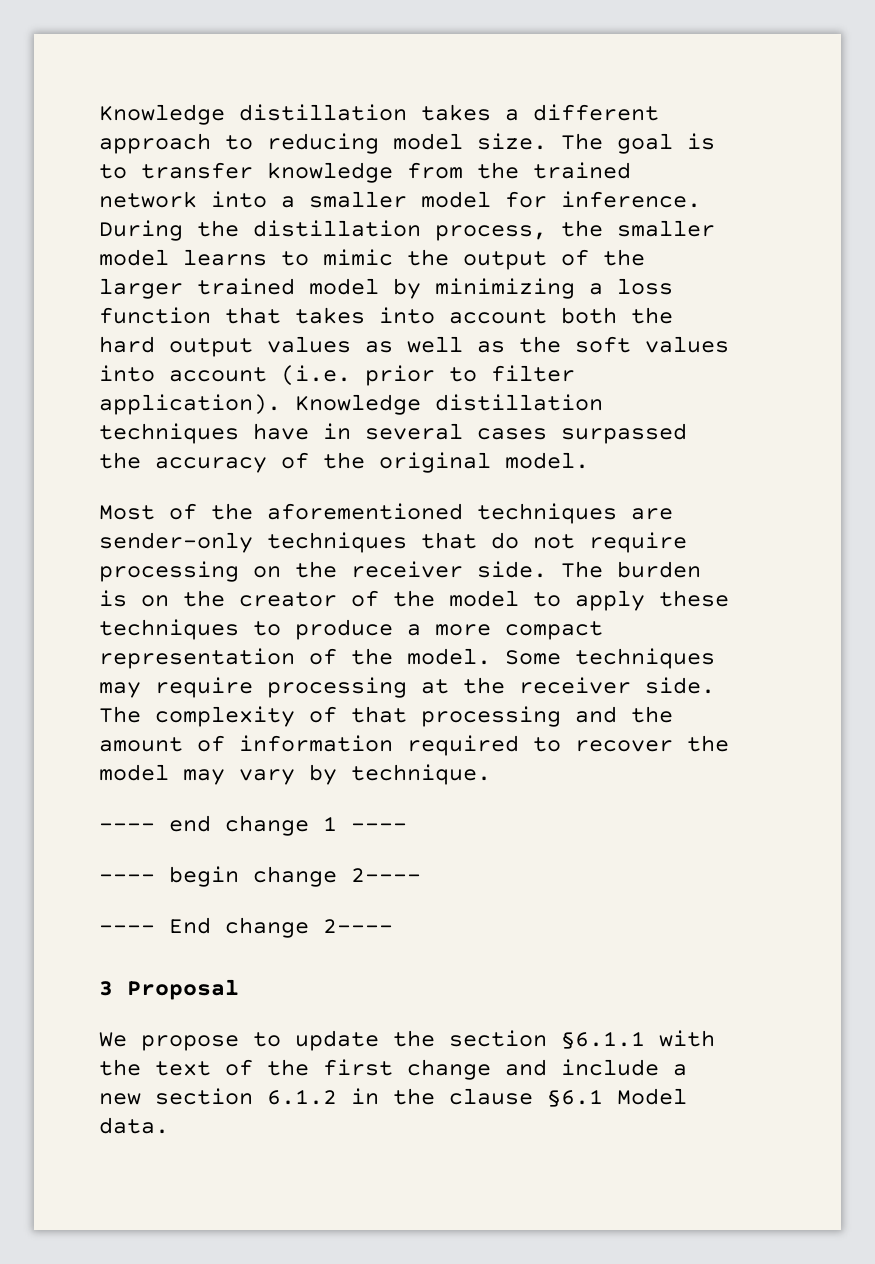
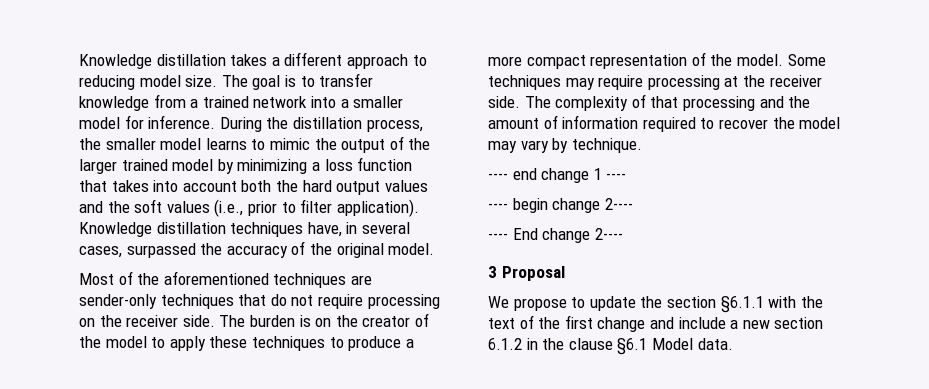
[477,162,519,179] the -> [190,99,199,108] a
[365,336,729,353] [99,365,351,386] as well as the soft values into account (i.e. -> [79,199,244,217] and the soft values (i.e.,
[253,423,309,440] have -> [307,222,342,237] have,
[477,428,547,440] cases -> [79,246,122,258] cases,

